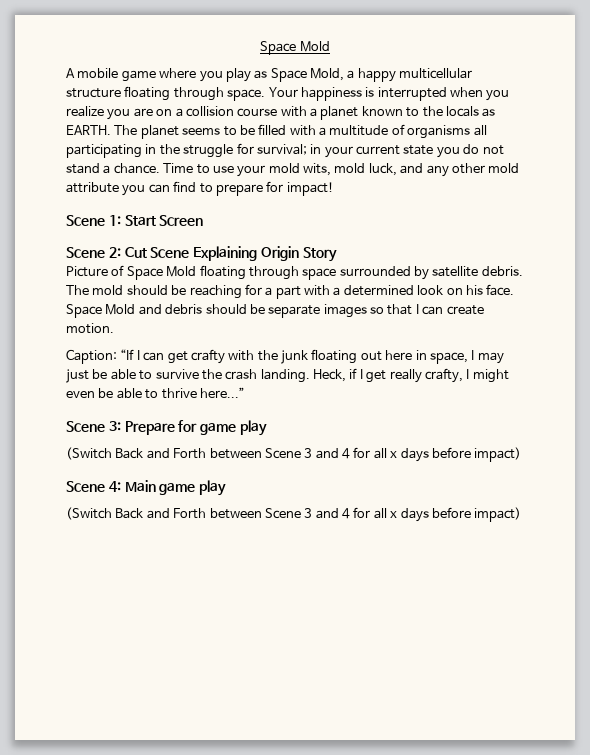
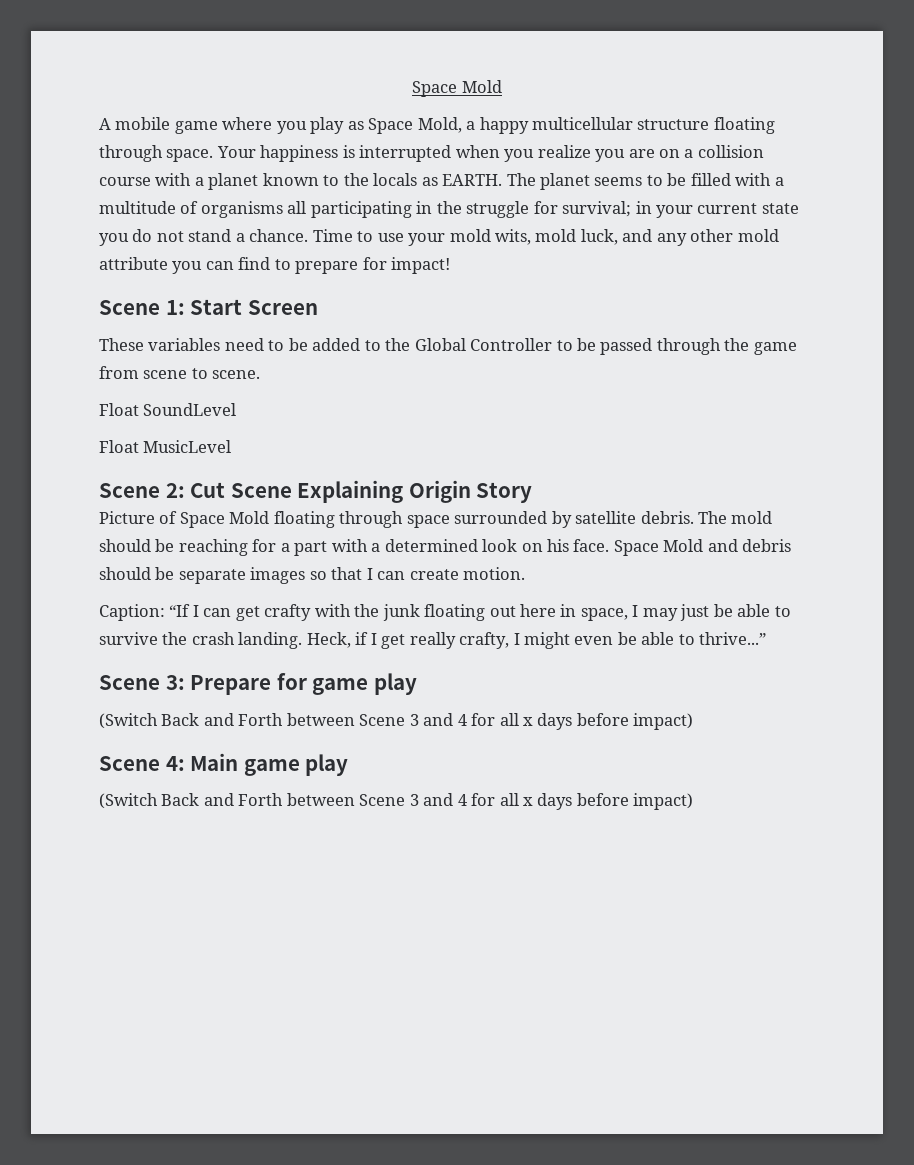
(204, 220) none -> [99,338,797,355] [99,366,261,379] [99,403,237,416] [99,440,232,453] // These variables need to be added to the Global Controller to be passed through the game from scene to scene. // Float SoundLevel // Float MusicLevel
[161,387,245,399] thrive here...” -> [699,632,767,645] thrive...”

